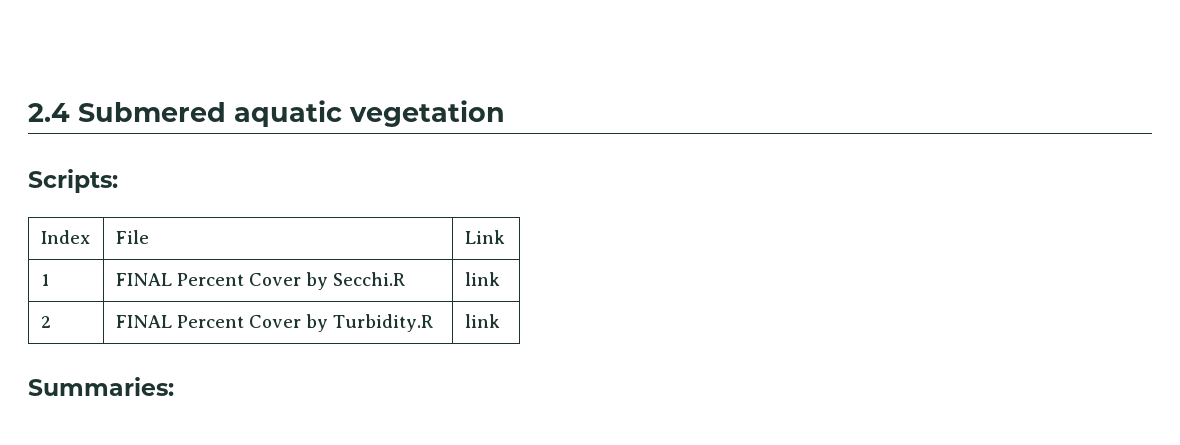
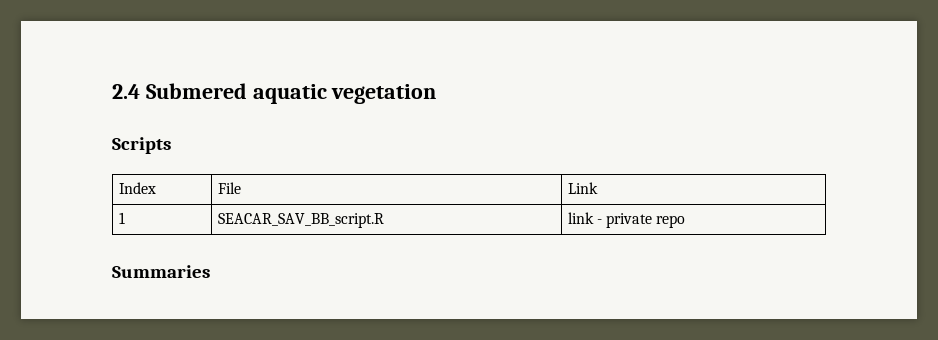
[28,169,118,193] Scripts: -> [112,137,171,154] Scripts
[115,272,405,290] [464,272,500,286] [40,316,51,328] [115,314,433,332] [464,314,500,328] [28,377,174,396] FINAL Percent Cover by Secchi.R | link // 2 | FINAL Percent Cover by Turbidity.R | link // Summaries: -> [217,213,384,228] [567,212,686,228] [112,265,210,278] SEACAR_SAV_BB_script.R | link - private repo // Summaries

